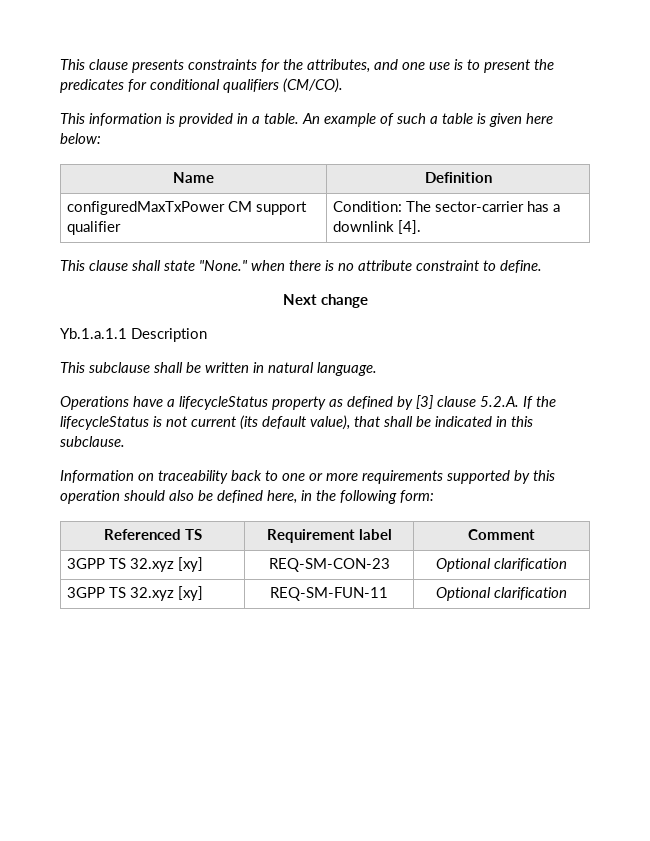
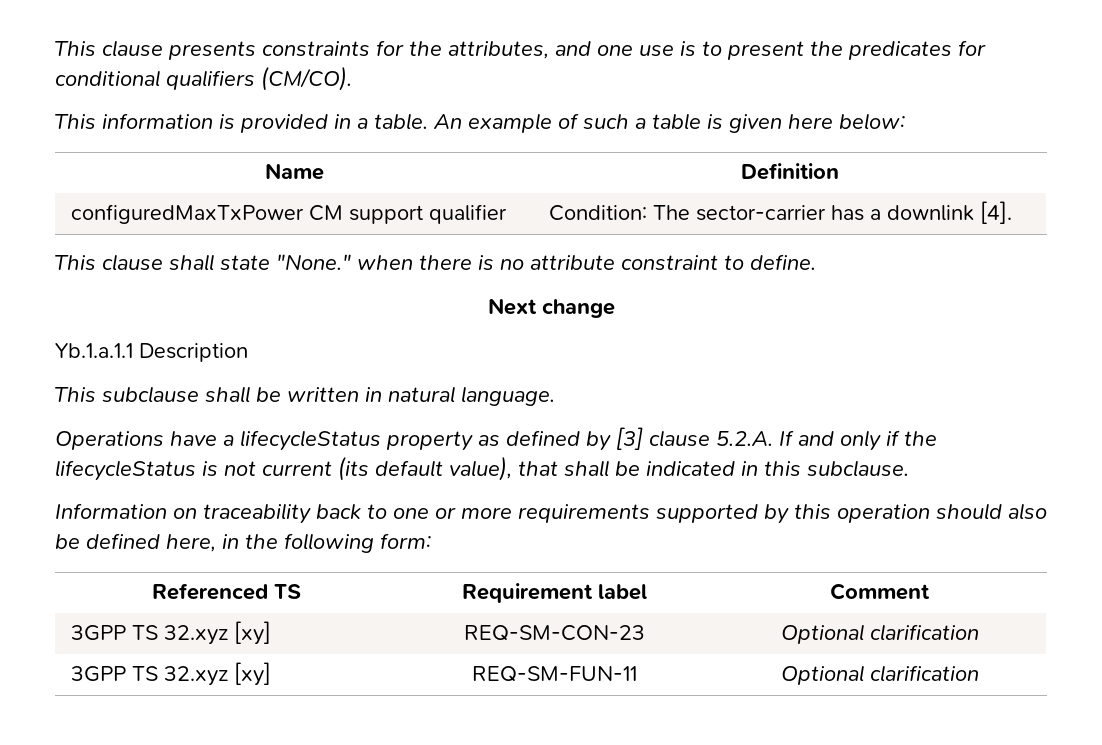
(533, 402) none -> [798,430,900,451] and only if

